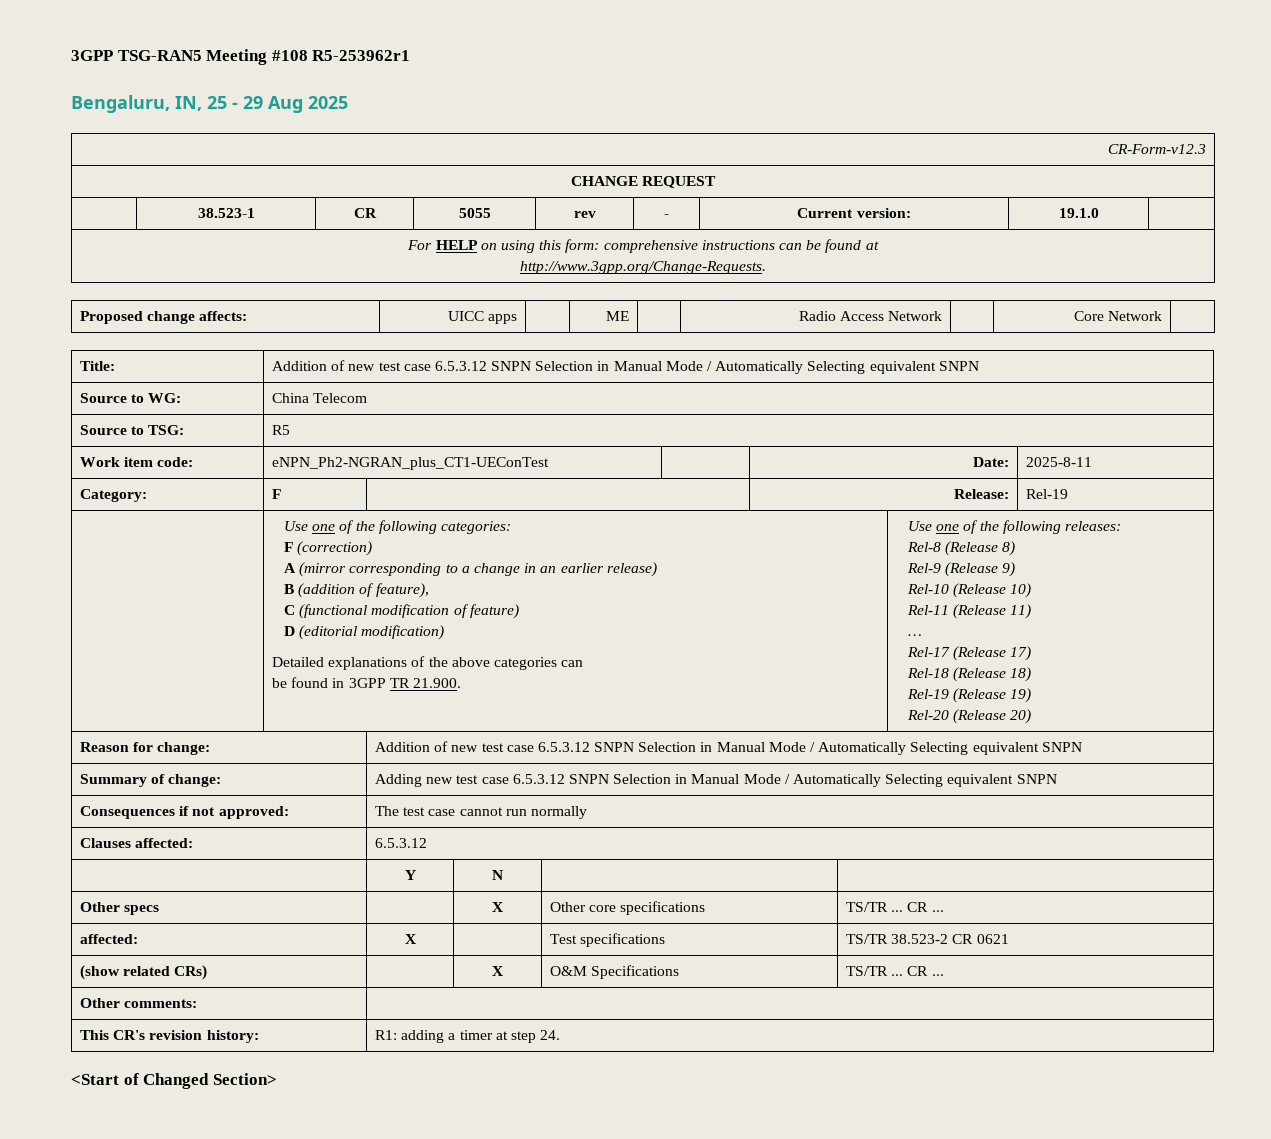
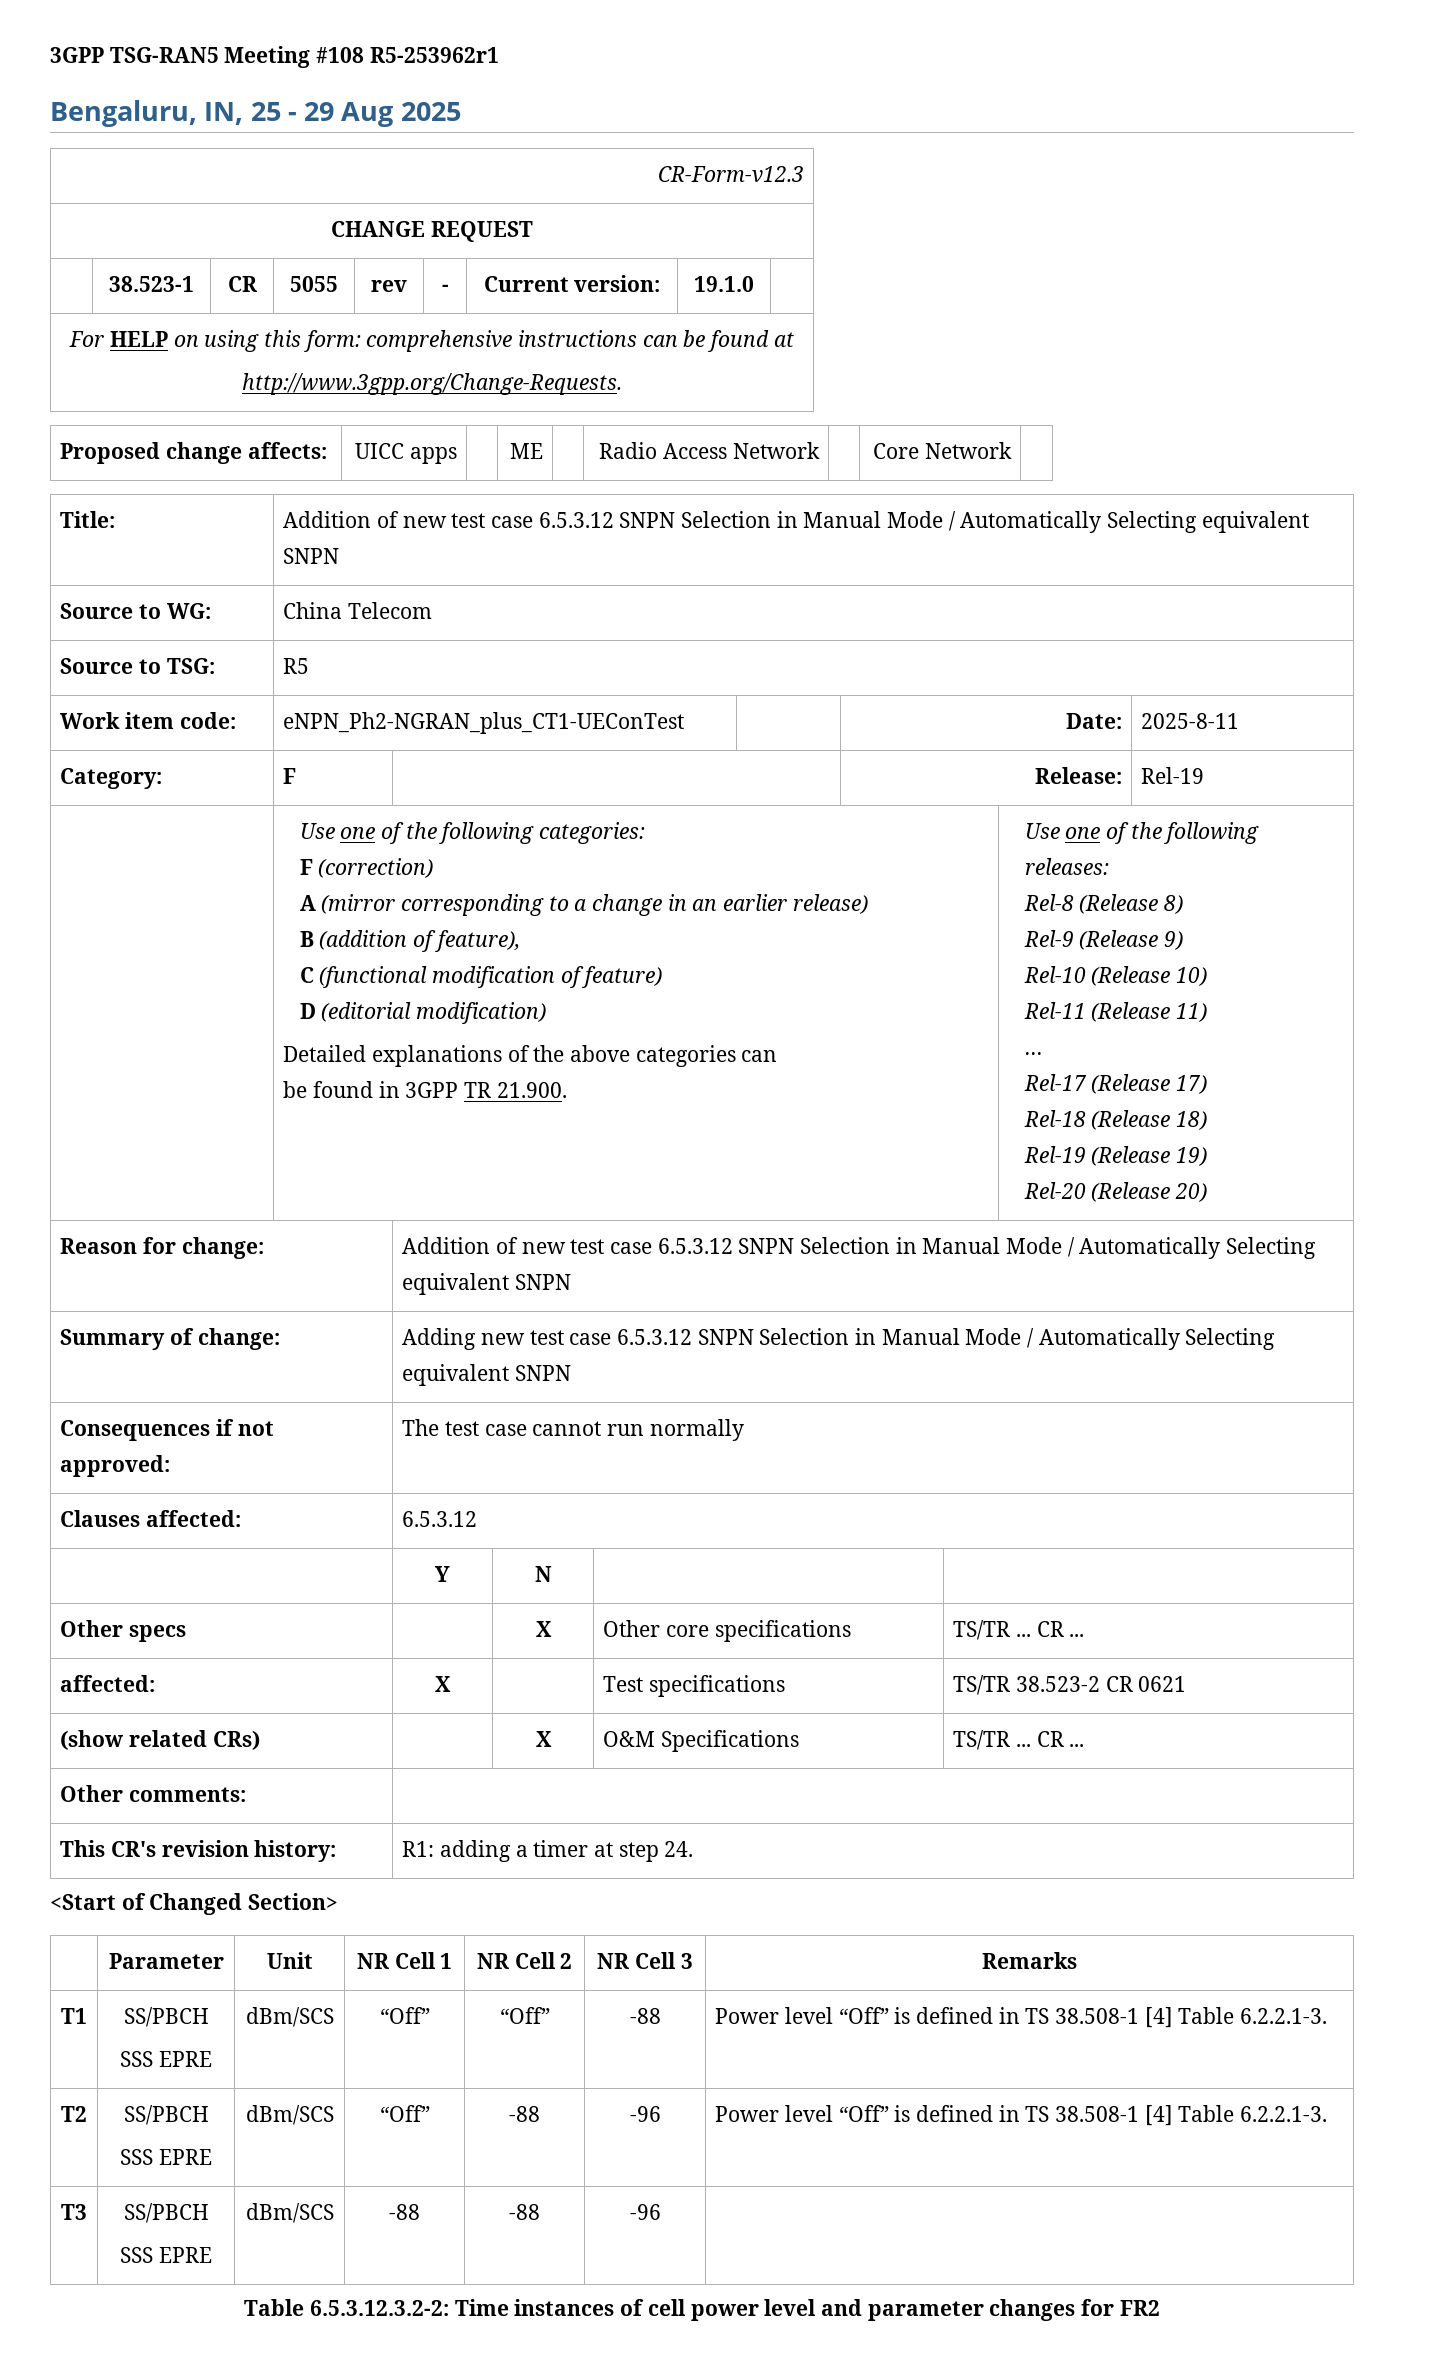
(277, 1079) none -> [108,1953,224,1969] [266,1952,313,1969] [356,1952,453,1969] [476,1952,573,1969] [597,1952,693,1969] [982,1952,1077,1969] [61,2008,87,2024] [123,2007,209,2027] [120,2051,212,2067] [245,2007,334,2027] [379,2007,430,2024] [499,2007,550,2024] [629,2008,661,2024] [715,2007,1328,2028] [61,2106,87,2122] [123,2105,209,2125] [120,2149,212,2165] [245,2105,334,2125] [379,2105,430,2122] [509,2106,540,2122] [629,2106,661,2122] [715,2105,1328,2126] [61,2204,87,2220] [123,2203,209,2223] [120,2247,212,2263] [245,2203,334,2223] [389,2204,420,2220] [509,2204,540,2220] [629,2204,661,2220] [244,2299,1160,2321] // | Parameter | Unit | NR Cell 1 | NR Cell 2 | NR Cell 3 | Remarks // T1 | SS/PBCH // SSS EPRE | dBm/SCS | “Off” | “Off” | -88 | Power level “Off” is defined in TS 38.508-1 [4] Table 6.2.2.1-3. // T2 | SS/PBCH // SSS EPRE | dBm/SCS | “Off” | -88 | -96 | Power level “Off” is defined in TS 38.508-1 [4] Table 6.2.2.1-3. // T3 | SS/PBCH // SSS EPRE | dBm/SCS | -88 | -88 | -96 | // Table 6.5.3.12.3.2-2: Time instances of cell power level and parameter changes for FR2

